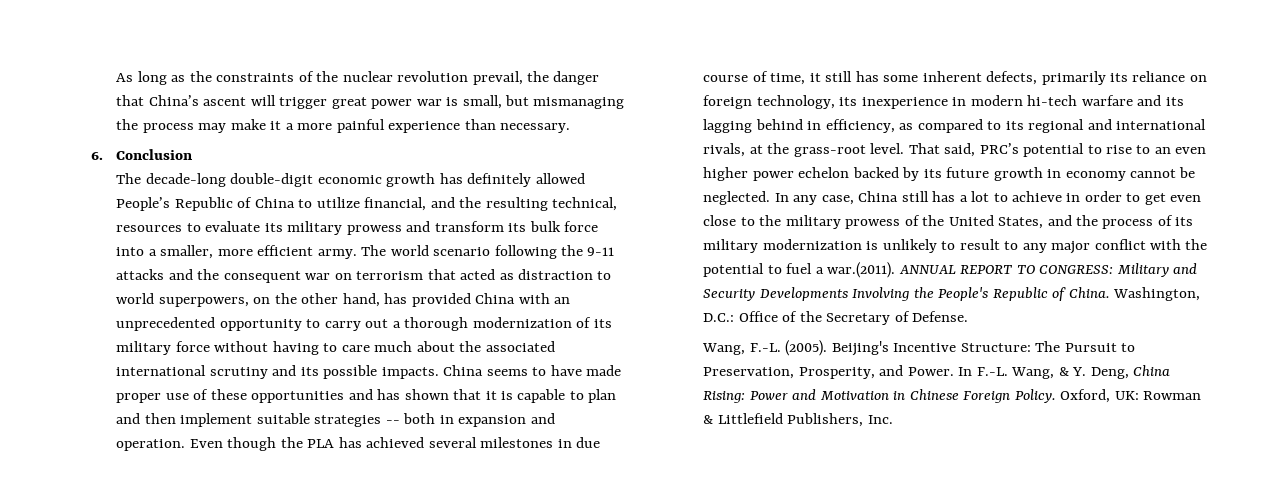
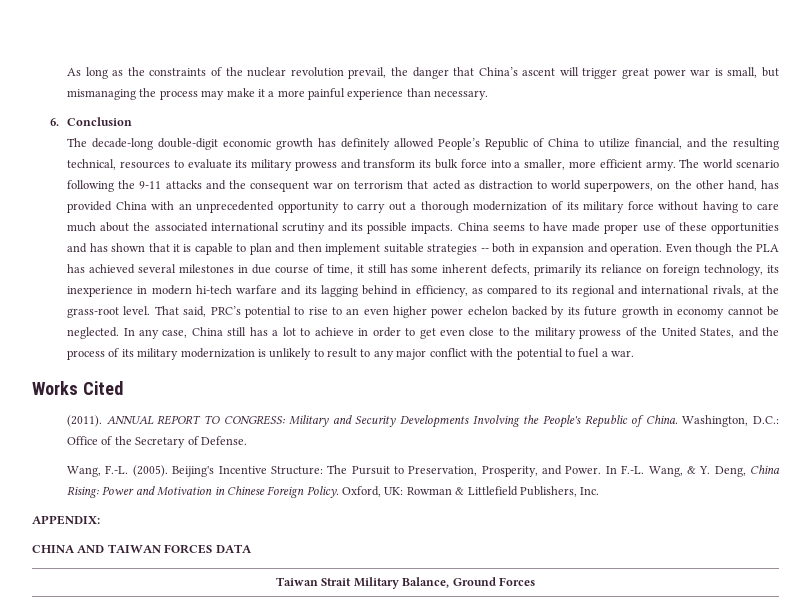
[827,262,896,278] war.(2011). -> [611,350,635,357] [32,381,123,395] [67,415,103,427] war. // Works Cited // (2011).
(893, 419) none -> [32,515,100,525] [32,544,252,554] [276,577,535,589] // APPENDIX: // CHINA AND TAIWAN FORCES DATA // Taiwan Strait Military Balance, Ground Forces

